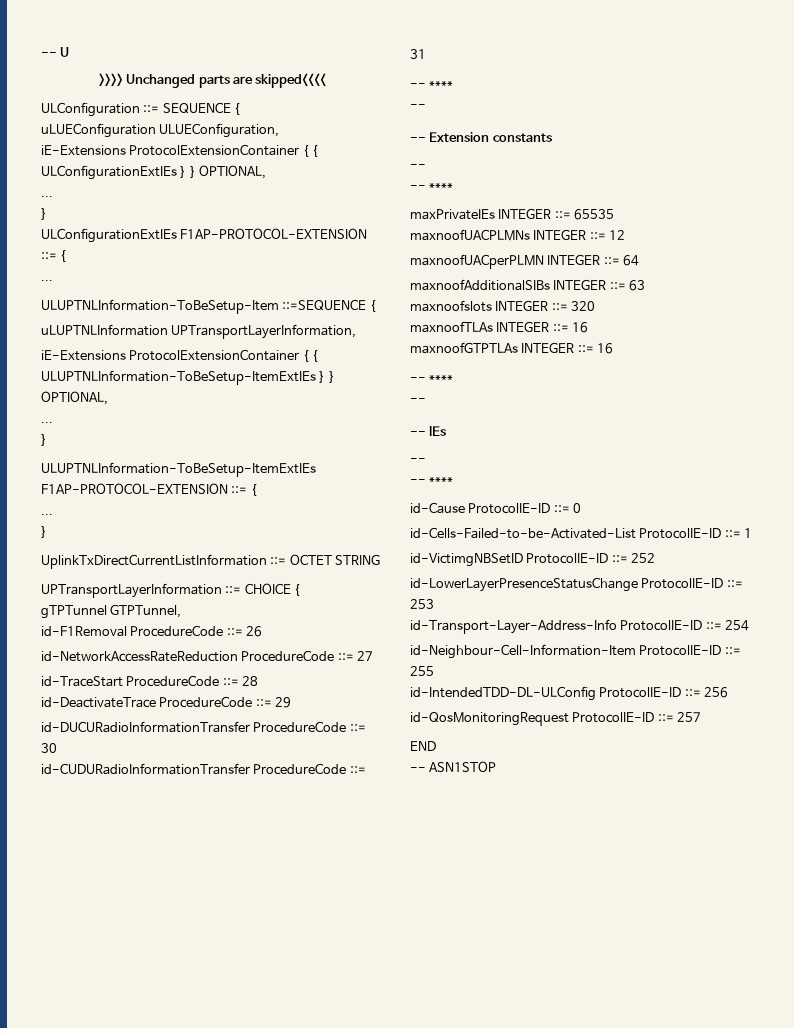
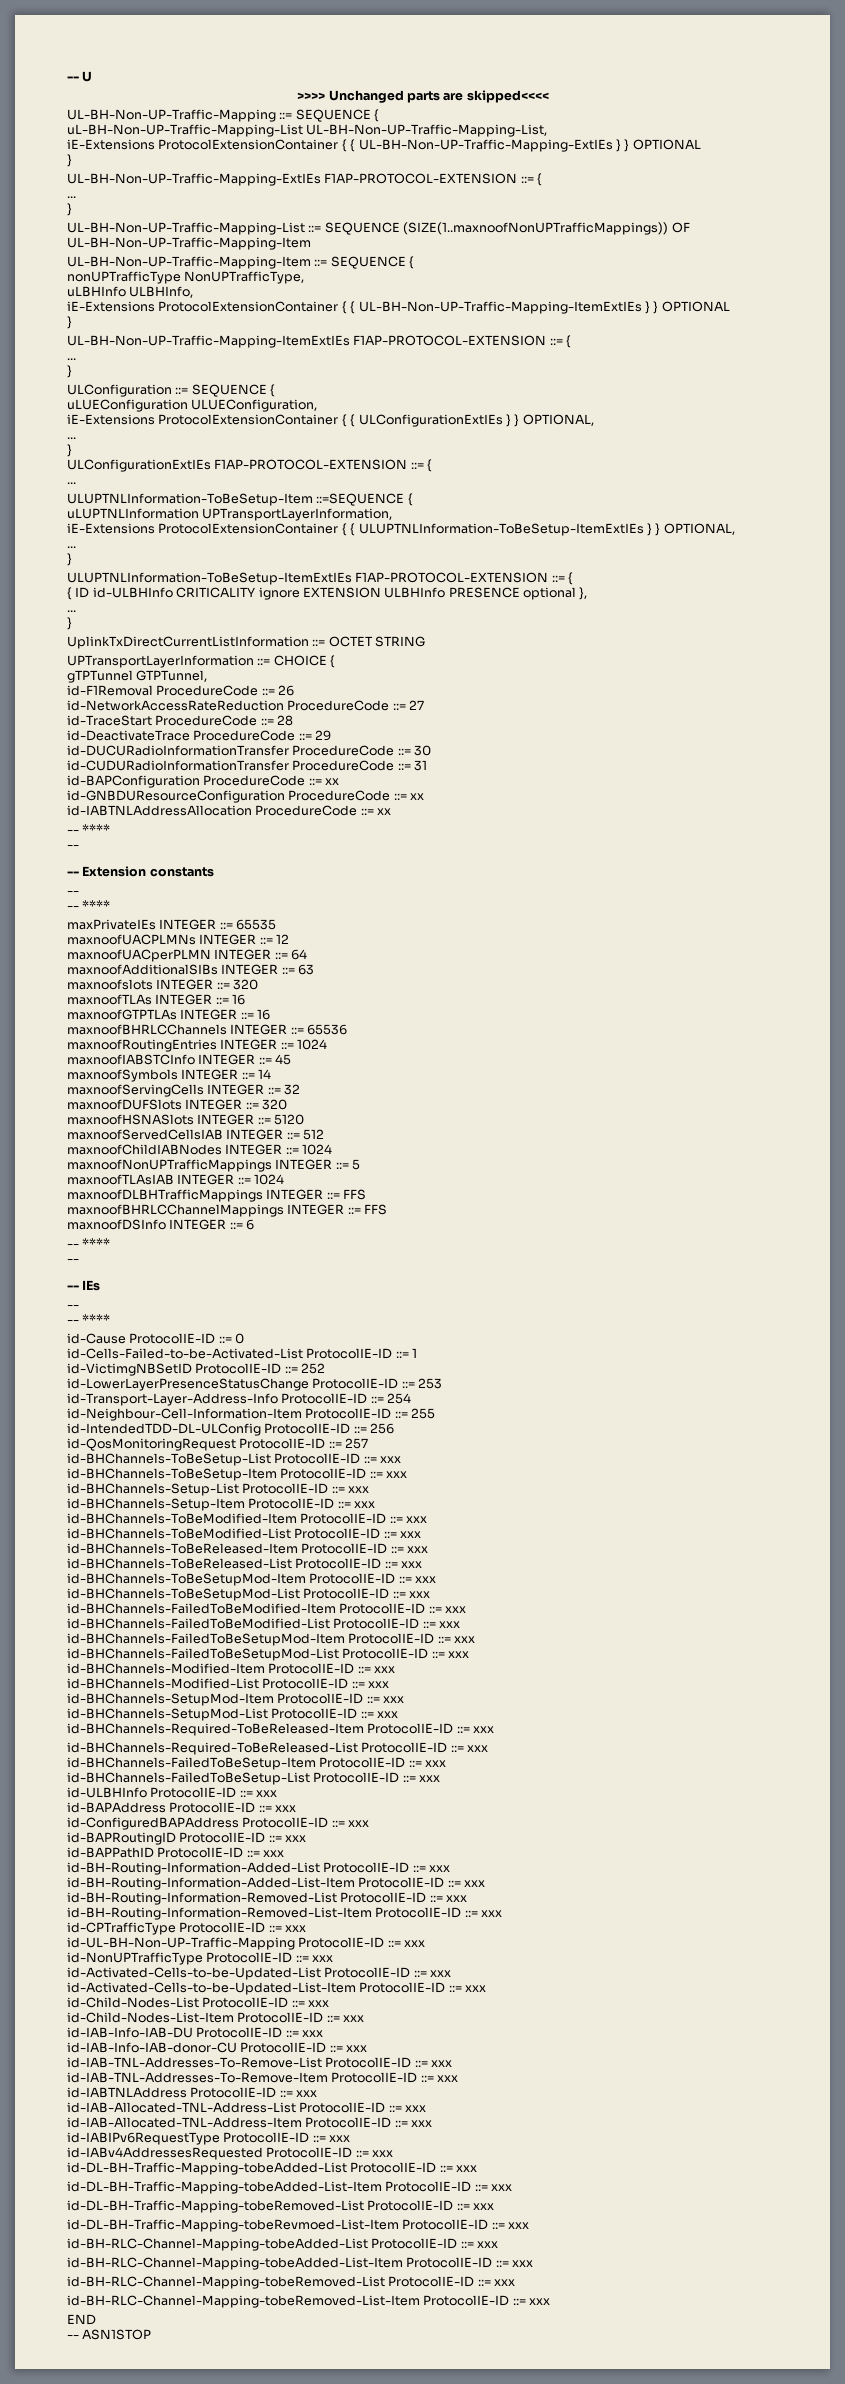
(327, 80) none -> [67,109,380,122] [67,124,548,137] [67,139,701,152] [67,154,72,167] [67,173,543,186] [67,196,76,198] [67,203,72,216] [67,222,690,235] [67,237,311,250] [67,256,415,269] [67,271,305,284] [67,286,194,298] [67,301,730,314] [67,316,72,329] [67,335,572,348] [67,358,76,360] [67,365,72,378] // UL-BH-Non-UP-Traffic-Mapping ::= SEQUENCE { // uL-BH-Non-UP-Traffic-Mapping-List UL-BH-Non-UP-Traffic-Mapping-List, // iE-Extensions ProtocolExtensionContainer { { UL-BH-Non-UP-Traffic-Mapping-ExtIEs } } OPTIONAL // } // UL-BH-Non-UP-Traffic-Mapping-ExtIEs F1AP-PROTOCOL-EXTENSION ::= { // ... // } // UL-BH-Non-UP-Traffic-Mapping-List ::= SEQUENCE (SIZE(1..maxnoofNonUPTrafficMappings)) OF UL-BH-Non-UP-Traffic-Mapping-Item // UL-BH-Non-UP-Traffic-Mapping-Item ::= SEQUENCE { // nonUPTrafficType NonUPTrafficType, // uLBHInfo ULBHInfo, // iE-Extensions ProtocolExtensionContainer { { UL-BH-Non-UP-Traffic-Mapping-ItemExtIEs } } OPTIONAL // } // UL-BH-Non-UP-Traffic-Mapping-ItemExtIEs F1AP-PROTOCOL-EXTENSION ::= { // ... // }
(257, 490) none -> [67,587,588,600] // { ID id-ULBHInfo CRITICALITY ignore EXTENSION ULBHInfo PRESENCE optional },
(426, 54) none -> [67,775,340,788] [67,790,425,803] [67,805,392,816] // id-BAPConfiguration ProcedureCode ::= xx // id-GNBDUResourceConfiguration ProcedureCode ::= xx // id-IABTNLAddressAllocation ProcedureCode ::= xx
(614, 348) none -> [67,1024,348,1035] [67,1039,328,1052] [67,1054,292,1065] [67,1069,272,1082] [67,1084,301,1097] [67,1099,288,1110] [67,1114,305,1125] [67,1129,325,1140] [67,1144,333,1155] [67,1159,361,1172] [67,1174,285,1185] [67,1189,367,1202] [67,1204,388,1217] [67,1219,255,1230] // maxnoofBHRLCChannels INTEGER ::= 65536 // maxnoofRoutingEntries INTEGER ::= 1024 // maxnoofIABSTCInfo INTEGER ::= 45 // maxnoofSymbols INTEGER ::= 14 // maxnoofServingCells INTEGER ::= 32 // maxnoofDUFSlots INTEGER ::= 320 // maxnoofHSNASlots INTEGER ::= 5120 // maxnoofServedCellsIAB INTEGER ::= 512 // maxnoofChildIABNodes INTEGER ::= 1024 // maxnoofNonUPTrafficMappings INTEGER ::= 5 // maxnoofTLAsIAB INTEGER ::= 1024 // maxnoofDLBHTrafficMappings INTEGER ::= FFS // maxnoofBHRLCChannelMappings INTEGER ::= FFS // maxnoofDSInfo INTEGER ::= 6
(702, 717) none -> [67,1453,402,1466] [67,1468,408,1481] [67,1483,370,1496] [67,1498,376,1511] [67,1513,428,1524] [67,1528,422,1539] [67,1543,429,1554] [67,1558,423,1569] [67,1573,437,1586] [67,1588,431,1601] [67,1603,467,1614] [67,1618,461,1629] [67,1633,476,1646] [67,1648,470,1661] [67,1663,396,1674] [67,1678,390,1689] [67,1693,405,1706] [67,1708,399,1721] [67,1723,495,1736] [67,1742,489,1755] [67,1757,447,1770] [67,1772,441,1785] [67,1787,278,1798] [67,1802,297,1813] [67,1817,370,1830] [67,1832,307,1845] [67,1847,285,1858] [67,1862,451,1875] [67,1877,486,1890] [67,1892,468,1905] [67,1907,503,1920] [67,1922,307,1935] [67,1937,426,1950] [67,1952,334,1965] [67,1967,452,1980] [67,1982,487,1995] [67,1997,330,2008] [67,2012,365,2023] [67,2027,324,2038] [67,2042,368,2053] [67,2057,453,2068] [67,2072,459,2083] [67,2087,318,2098] [67,2102,427,2113] [67,2117,433,2128] [67,2132,351,2145] [67,2147,394,2160] [67,2162,478,2175] [67,2181,513,2194] [67,2200,495,2213] [67,2219,530,2232] [67,2238,499,2251] [67,2257,534,2270] [67,2276,516,2289] [67,2295,551,2308] // id-BHChannels-ToBeSetup-List ProtocolIE-ID ::= xxx // id-BHChannels-ToBeSetup-Item ProtocolIE-ID ::= xxx // id-BHChannels-Setup-List ProtocolIE-ID ::= xxx // id-BHChannels-Setup-Item ProtocolIE-ID ::= xxx // id-BHChannels-ToBeModified-Item ProtocolIE-ID ::= xxx // id-BHChannels-ToBeModified-List ProtocolIE-ID ::= xxx // id-BHChannels-ToBeReleased-Item ProtocolIE-ID ::= xxx // id-BHChannels-ToBeReleased-List ProtocolIE-ID ::= xxx // id-BHChannels-ToBeSetupMod-Item ProtocolIE-ID ::= xxx // id-BHChannels-ToBeSetupMod-List ProtocolIE-ID ::= xxx // id-BHChannels-FailedToBeModified-Item ProtocolIE-ID ::= xxx // id-BHChannels-FailedToBeModified-List ProtocolIE-ID ::= xxx // id-BHChannels-FailedToBeSetupMod-Item ProtocolIE-ID ::= xxx // id-BHChannels-FailedToBeSetupMod-List ProtocolIE-ID ::= xxx // id-BHChannels-Modified-Item ProtocolIE-ID ::= xxx // id-BHChannels-Modified-List ProtocolIE-ID ::= xxx // id-BHChannels-SetupMod-Item ProtocolIE-ID ::= xxx // id-BHChannels-SetupMod-List ProtocolIE-ID ::= xxx // id-BHChannels-Required-ToBeReleased-Item ProtocolIE-ID ::= xxx // id-BHChannels-Required-ToBeReleased-List ProtocolIE-ID ::= xxx // id-BHChannels-FailedToBeSetup-Item ProtocolIE-ID ::= xxx // id-BHChannels-FailedToBeSetup-List ProtocolIE-ID ::= xxx // id-ULBHInfo ProtocolIE-ID ::= xxx // id-BAPAddress ProtocolIE-ID ::= xxx // id-ConfiguredBAPAddress ProtocolIE-ID ::= xxx // id-BAPRoutingID ProtocolIE-ID ::= xxx // id-BAPPathID ProtocolIE-ID ::= xxx // id-BH-Routing-Information-Added-List ProtocolIE-ID ::= xxx // id-BH-Routing-Information-Added-List-Item ProtocolIE-ID ::= xxx // id-BH-Routing-Information-Removed-List ProtocolIE-ID ::= xxx // id-BH-Routing-Information-Removed-List-Item ProtocolIE-ID ::= xxx // id-CPTrafficType ProtocolIE-ID ::= xxx // id-UL-BH-Non-UP-Traffic-Mapping ProtocolIE-ID ::= xxx // id-NonUPTrafficType ProtocolIE-ID ::= xxx // id-Activated-Cells-to-be-Updated-List ProtocolIE-ID ::= xxx // id-Activated-Cells-to-be-Updated-List-Item ProtocolIE-ID ::= xxx // id-Child-Nodes-List ProtocolIE-ID ::= xxx // id-Child-Nodes-List-Item ProtocolIE-ID ::= xxx // id-IAB-Info-IAB-DU ProtocolIE-ID ::= xxx // id-IAB-Info-IAB-donor-CU ProtocolIE-ID ::= xxx // id-IAB-TNL-Addresses-To-Remove-List ProtocolIE-ID ::= xxx // id-IAB-TNL-Addresses-To-Remove-Item ProtocolIE-ID ::= xxx // id-IABTNLAddress ProtocolIE-ID ::= xxx // id-IAB-Allocated-TNL-Address-List ProtocolIE-ID ::= xxx // id-IAB-Allocated-TNL-Address-Item ProtocolIE-ID ::= xxx // id-IABIPv6RequestType ProtocolIE-ID ::= xxx // id-IABv4AddressesRequested ProtocolIE-ID ::= xxx // id-DL-BH-Traffic-Mapping-tobeAdded-List ProtocolIE-ID ::= xxx // id-DL-BH-Traffic-Mapping-tobeAdded-List-Item ProtocolIE-ID ::= xxx // id-DL-BH-Traffic-Mapping-tobeRemoved-List ProtocolIE-ID ::= xxx // id-DL-BH-Traffic-Mapping-tobeRevmoed-List-Item ProtocolIE-ID ::= xxx // id-BH-RLC-Channel-Mapping-tobeAdded-List ProtocolIE-ID ::= xxx // id-BH-RLC-Channel-Mapping-tobeAdded-List-Item ProtocolIE-ID ::= xxx // id-BH-RLC-Channel-Mapping-tobeRemoved-List ProtocolIE-ID ::= xxx // id-BH-RLC-Channel-Mapping-tobeRemoved-List-Item ProtocolIE-ID ::= xxx

